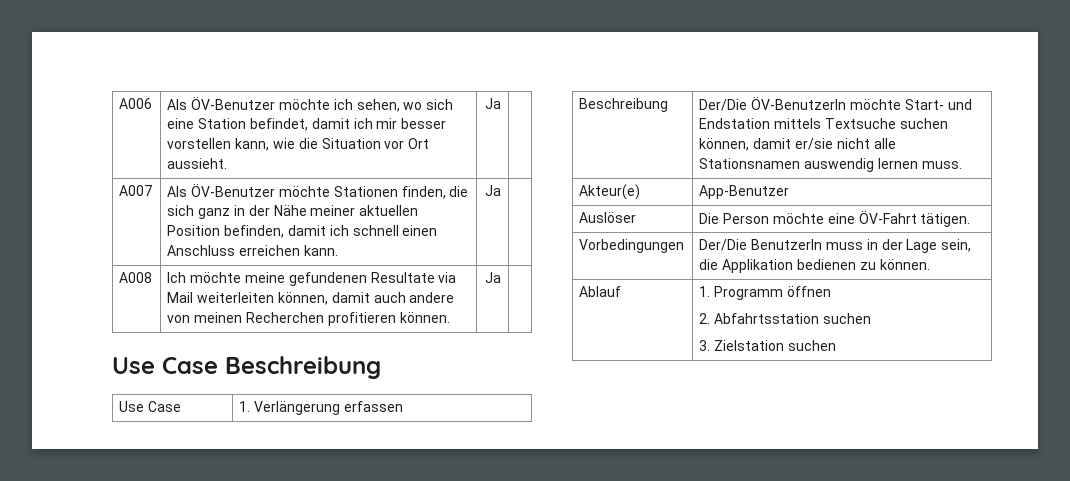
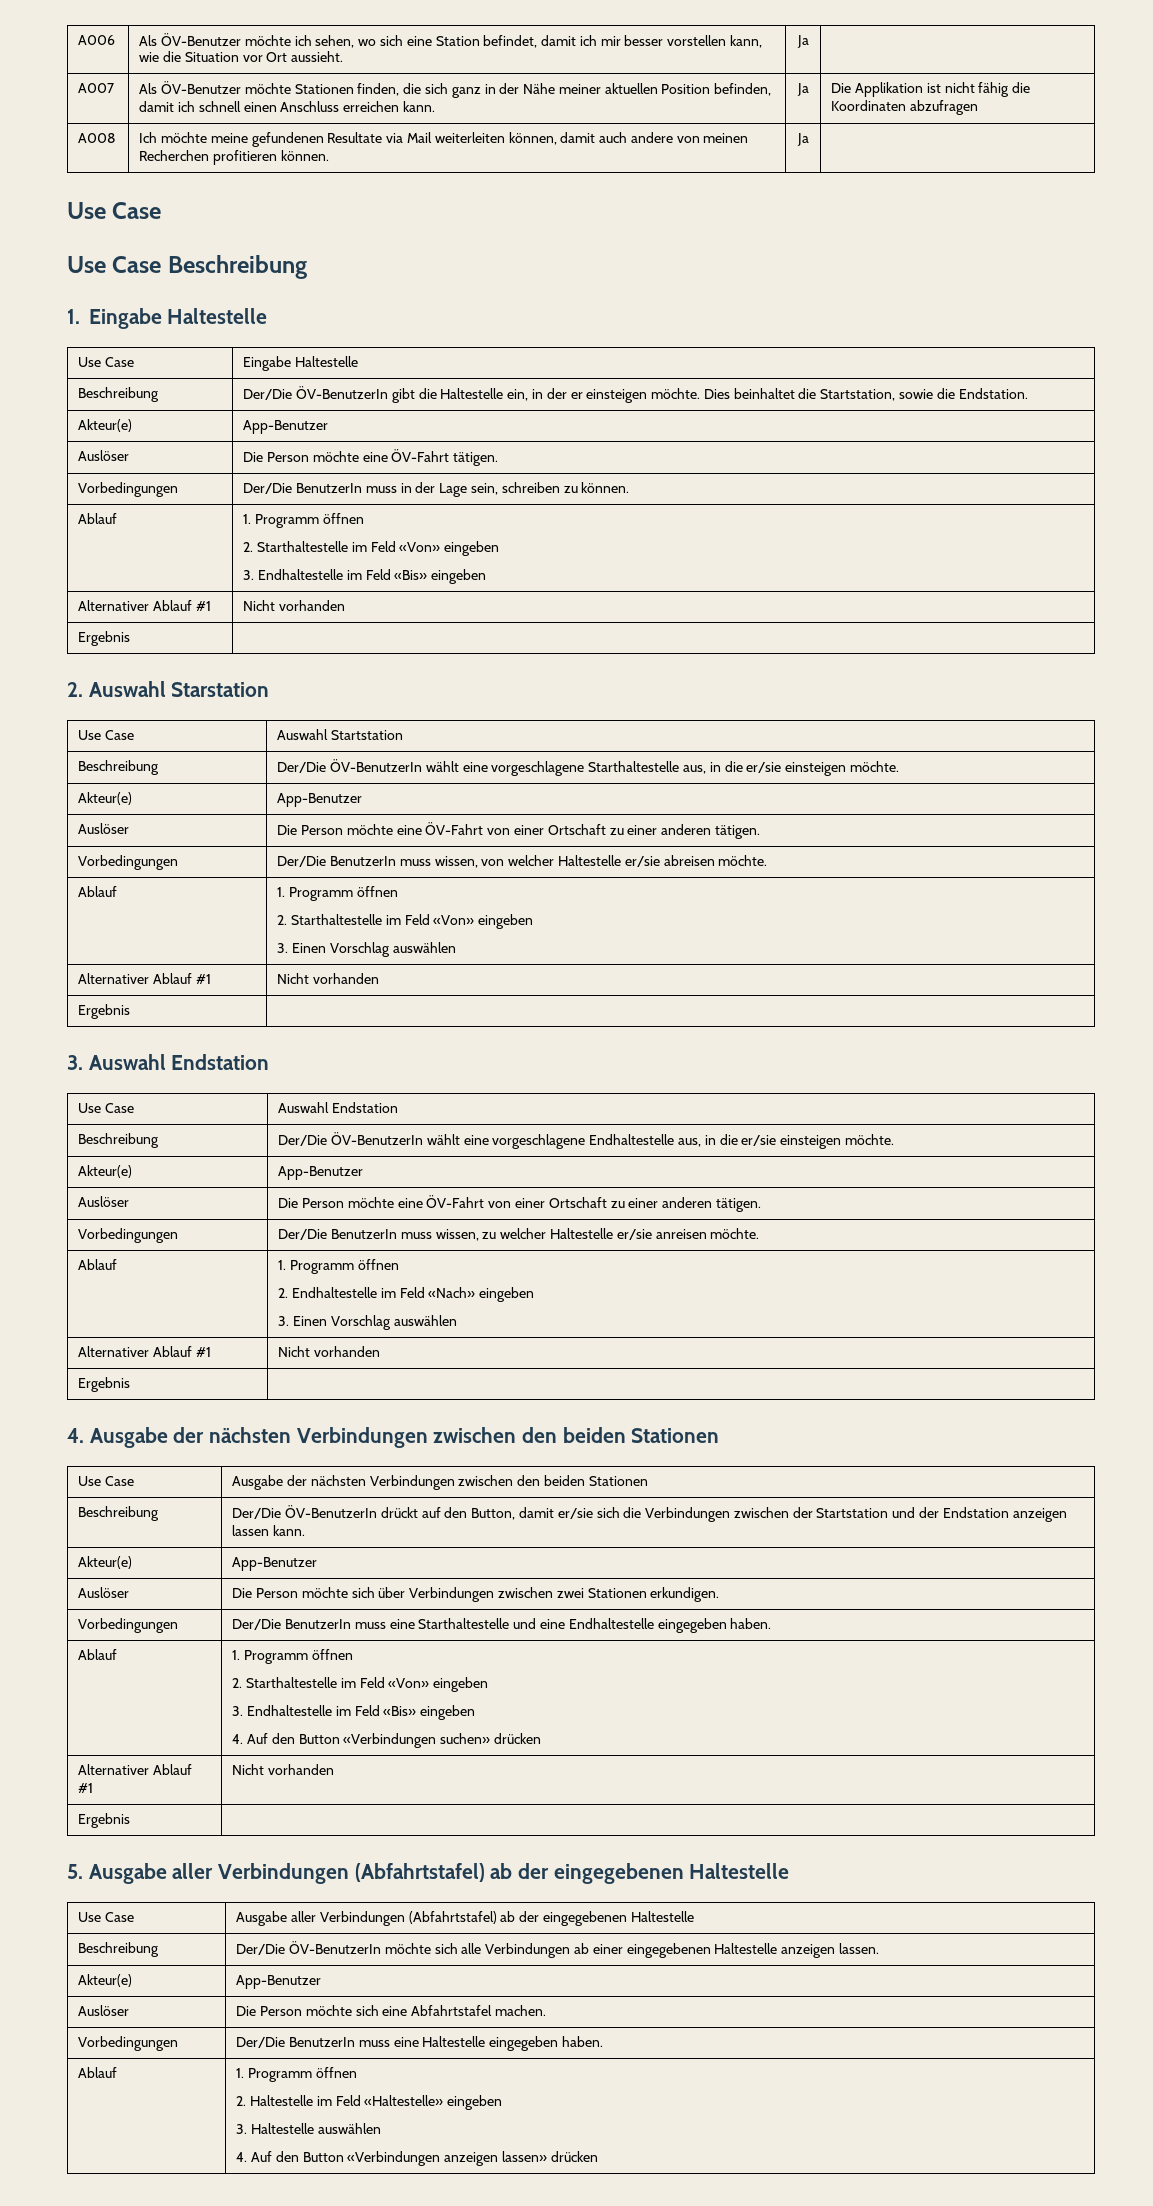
(501, 190) none -> [831,82,1031,97] [831,100,979,115] Die Applikation ist nicht fähig die Koordinaten abzufragen
[225,356,381,379] [119,401,182,412] [239,401,403,415] [579,98,669,112] [699,96,972,111] [699,118,948,129] [699,138,896,151] [699,158,962,172] Beschreibung // Use Case | 1. Verlängerung erfassen // Beschreibung | Der/Die ÖV-BenutzerIn möchte Start- und Endstation mittels Textsuche suchen können, damit er/sie nicht alle Stationsnamen auswendig lernen muss. -> [67,255,307,279] [67,308,268,329] [78,357,135,367] [243,356,359,371] [78,387,160,402] [243,386,1028,403] // Use Case Beschreibung // 1. Eingabe Haltestelle // Use Case | Eingabe Haltestelle // Beschreibung | Der/Die ÖV-BenutzerIn gibt die Haltestelle ein, in der er einsteigen möchte. Dies beinhaltet die Startstation, sowie die Endstation.
[699,259,856,273] die Applikation bedienen -> [501,482,560,493] schreiben
[714,313,871,324] [699,340,836,351] Abfahrtsstation suchen // 3. Zielstation suchen -> [257,541,500,556] [243,569,487,584] [78,600,211,611] [243,600,346,611] [78,631,131,646] [67,681,270,697] [78,730,135,740] [277,729,404,740] [78,760,160,775] [277,759,899,776] [78,792,133,805] [277,793,363,807] [78,823,130,834] [277,822,760,839] [78,855,179,870] [277,855,768,868] [78,886,118,897] [277,886,398,901] [277,914,534,929] [277,942,456,957] [78,973,211,984] [277,973,380,984] [78,1004,131,1019] [67,1054,270,1070] [78,1103,135,1113] [278,1102,399,1113] [78,1133,160,1148] [278,1132,894,1149] [78,1165,133,1178] [278,1166,364,1180] [78,1196,130,1207] [278,1195,761,1212] [78,1228,179,1243] [278,1228,760,1241] [78,1259,118,1270] [278,1259,399,1274] [278,1287,535,1302] [278,1315,457,1330] [78,1346,211,1357] [278,1346,381,1357] [78,1377,131,1392] [67,1427,720,1448] [78,1476,135,1486] [232,1475,648,1490] [78,1506,160,1521] [232,1505,1067,1522] [232,1525,306,1536] [78,1556,133,1569] [232,1557,318,1571] [78,1587,130,1598] [232,1587,720,1602] [78,1618,179,1633] [232,1618,772,1633] [78,1649,118,1660] [232,1649,353,1664] [232,1677,489,1692] [232,1705,476,1720] [232,1733,541,1748] [78,1764,193,1775] [78,1783,94,1793] [232,1764,335,1775] [78,1813,131,1828] [67,1863,790,1884] [78,1912,135,1922] [236,1911,694,1926] [78,1942,160,1957] [236,1941,879,1958] [78,1974,133,1987] [236,1975,322,1989] [78,2005,130,2016] [236,2005,546,2016] [78,2036,179,2051] [236,2036,603,2051] [78,2067,118,2078] [236,2067,357,2082] [236,2095,503,2110] [236,2123,381,2134] [236,2151,598,2166] Starthaltestelle im Feld «Von» eingeben // 3. Endhaltestelle im Feld «Bis» eingeben // Alternativer Ablauf #1 | Nicht vorhanden // Ergebnis | // 2. Auswahl Starstation // Use Case | Auswahl Startstation // Beschreibung | Der/Die ÖV-BenutzerIn wählt eine vorgeschlagene Starthaltestelle aus, in die er/sie einsteigen möchte. // Akteur(e) | App-Benutzer // Auslöser | Die Person möchte eine ÖV-Fahrt von einer Ortschaft zu einer anderen tätigen. // Vorbedingungen | Der/Die BenutzerIn muss wissen, von welcher Haltestelle er/sie abreisen möchte. // Ablauf | 1. Programm öffnen // 2. Starthaltestelle im Feld «Von» eingeben // 3. Einen Vorschlag auswählen // Alternativer Ablauf #1 | Nicht vorhanden // Ergebnis | // 3. Auswahl Endstation // Use Case | Auswahl Endstation // Beschreibung | Der/Die ÖV-BenutzerIn wählt eine vorgeschlagene Endhaltestelle aus, in die er/sie einsteigen möchte. // Akteur(e) | App-Benutzer // Auslöser | Die Person möchte eine ÖV-Fahrt von einer Ortschaft zu einer anderen tätigen. // Vorbedingungen | Der/Die BenutzerIn muss wissen, zu welcher Haltestelle er/sie anreisen möchte. // Ablauf | 1. Programm öffnen // 2. Endhaltestelle im Feld «Nach» eingeben // 3. Einen Vorschlag auswählen // Alternativer Ablauf #1 | Nicht vorhanden // Ergebnis | // 4. Ausgabe der nächsten Verbindungen zwischen den beiden Stationen // Use Case | Ausgabe der nächsten Verbindungen zwischen den beiden Stationen // Beschreibung | Der/Die ÖV-BenutzerIn drückt auf den Button, damit er/sie sich die Verbindungen zwischen der Startstation und der Endstation anzeigen lassen kann. // Akteur(e) | App-Benutzer // Auslöser | Die Person möchte sich über Verbindungen zwischen zwei Stationen erkundigen. // Vorbedingungen | Der/Die BenutzerIn muss eine Starthaltestelle und eine Endhaltestelle eingegeben haben. // Ablauf | 1. Programm öffnen // 2. Starthaltestelle im Feld «Von» eingeben // 3. Endhaltestelle im Feld «Bis» eingeben // 4. Auf den Button «Verbindungen suchen» drücken // Alternativer Ablauf #1 | Nicht vorhanden // Ergebnis | // 5. Ausgabe aller Verbindungen (Abfahrtstafel) ab der eingegebenen Haltestelle // Use Case | Ausgabe aller Verbindungen (Abfahrtstafel) ab der eingegebenen Haltestelle // Beschreibung | Der/Die ÖV-BenutzerIn möchte sich alle Verbindungen ab einer eingegebenen Haltestelle anzeigen lassen. // Akteur(e) | App-Benutzer // Auslöser | Die Person möchte sich eine Abfahrtstafel machen. // Vorbedingungen | Der/Die BenutzerIn muss eine Haltestelle eingegeben haben. // Ablauf | 1. Programm öffnen // 2. Haltestelle im Feld «Haltestelle» eingeben // 3. Haltestelle auswählen // 4. Auf den Button «Verbindungen anzeigen lassen» drücken

